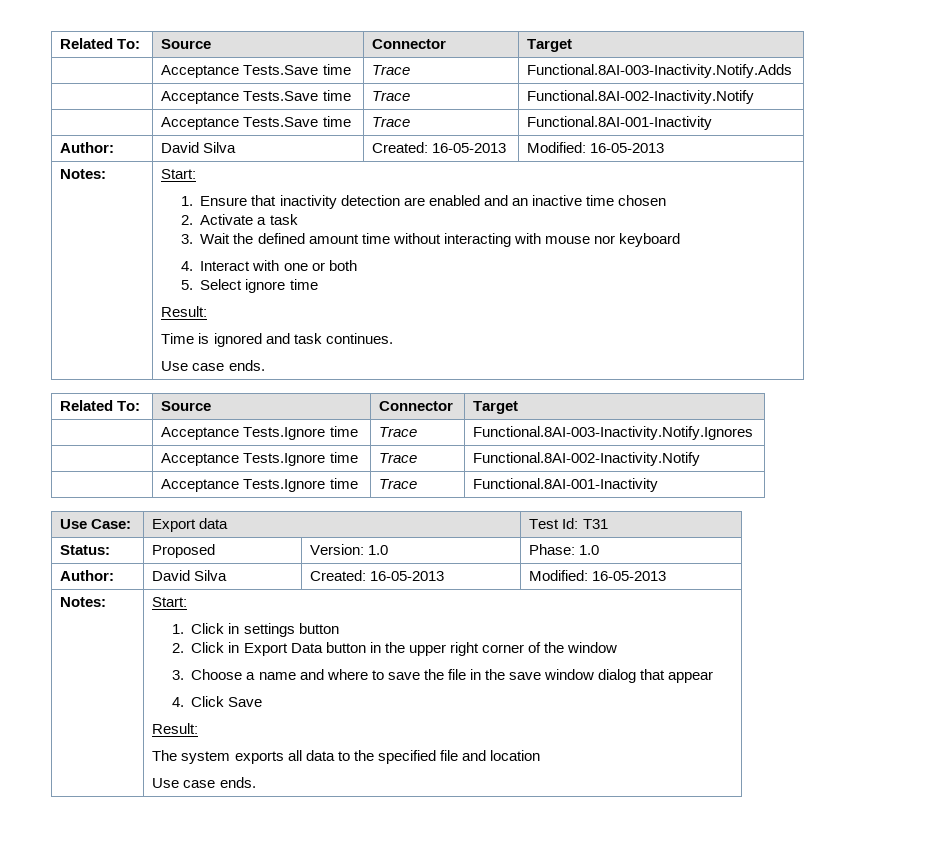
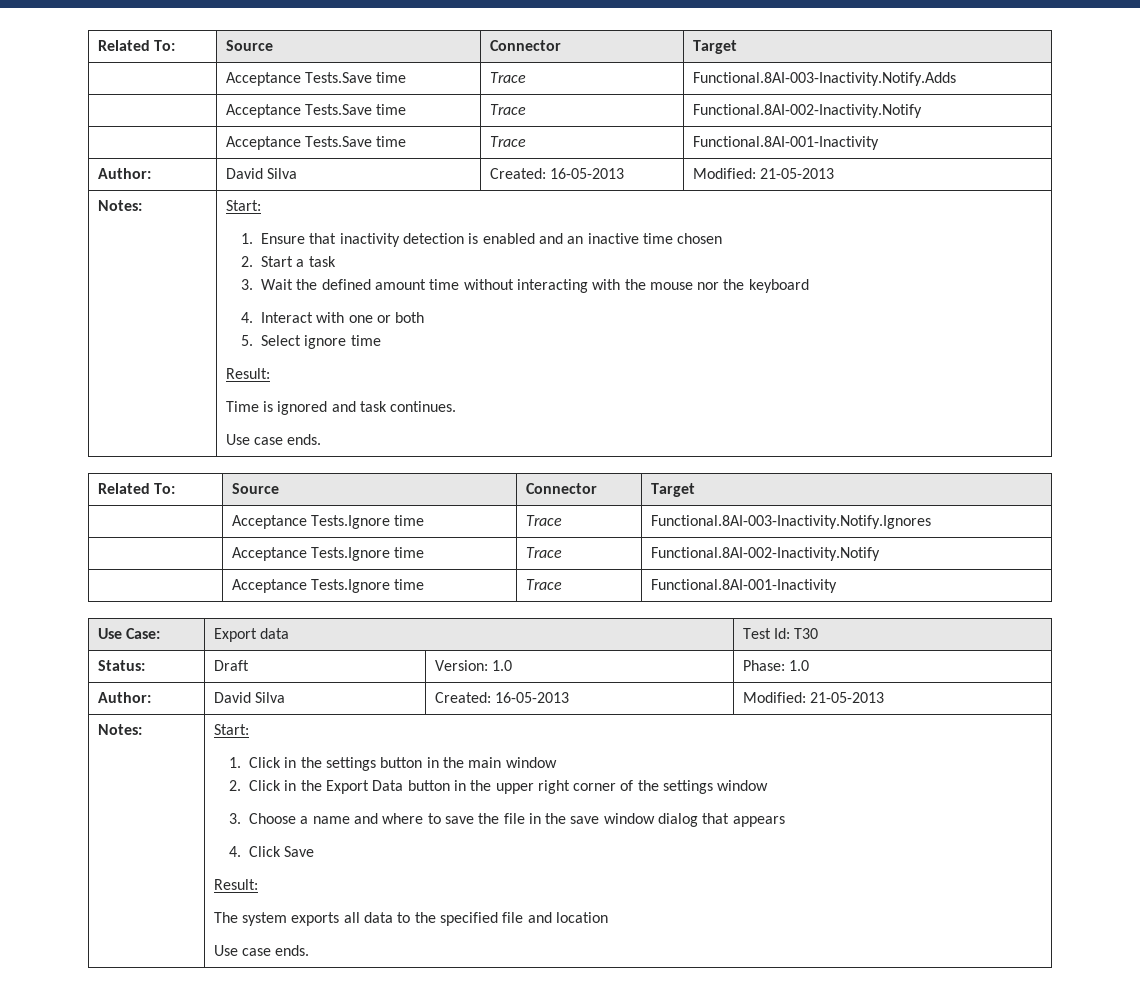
[590,143,665,153] 16-05-2013 -> [760,168,835,179] 21-05-2013
[403,197,425,206] are -> [468,233,479,244] is
[200,214,254,225] Activate -> [260,256,293,267] Start
(541, 238) none -> [624,279,646,290] the
(615, 239) none -> [723,279,745,290] the
[582,519,608,529] T31 -> [794,628,819,639] T30
[152,544,216,558] Proposed -> [213,660,249,671] Draft
[592,571,667,581] 16-05-2013 -> [810,692,885,703] 21-05-2013
(240, 628) none -> [300,757,322,768] the
(339, 628) none -> [426,757,557,768] in the main window
(240, 647) none -> [300,780,322,791] the
(564, 647) none -> [663,780,714,794] settings
[668,671,714,683] appear -> [732,816,785,827] appears

